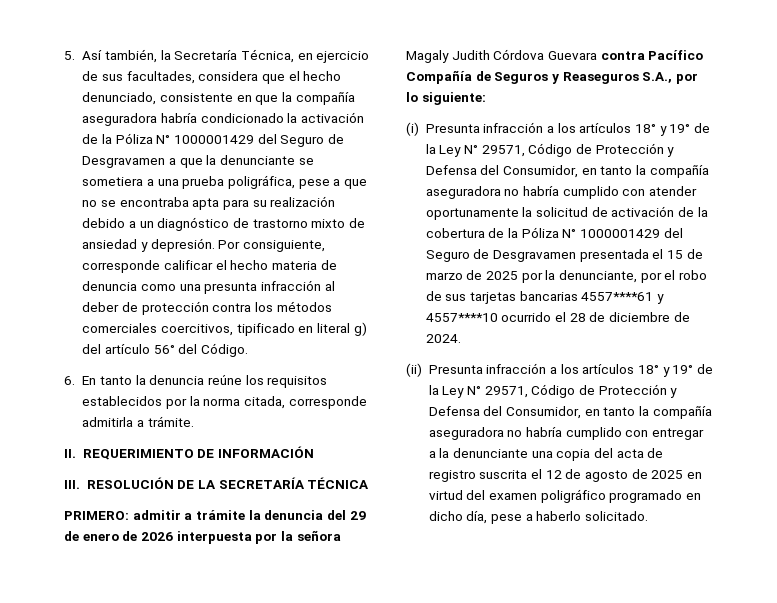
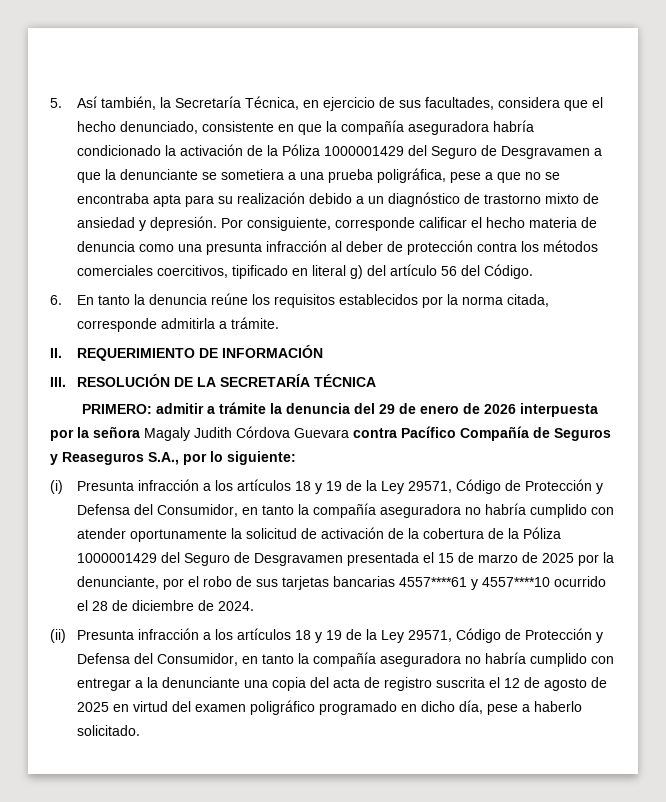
[156,135,171,144] N° -> (320, 150) none
[153,345,175,354] 56° -> [440,266,457,276] 56
[634,123,710,136] [425,144,479,157] 18° y 19° de la Ley N° -> [294,480,404,494] 18 y 19 de la Ley
[562,229,577,238] N° -> (561, 533) none
[637,364,713,377] [428,385,482,398] 18° y 19° de la Ley N° -> [294,629,404,643] 18 y 19 de la Ley

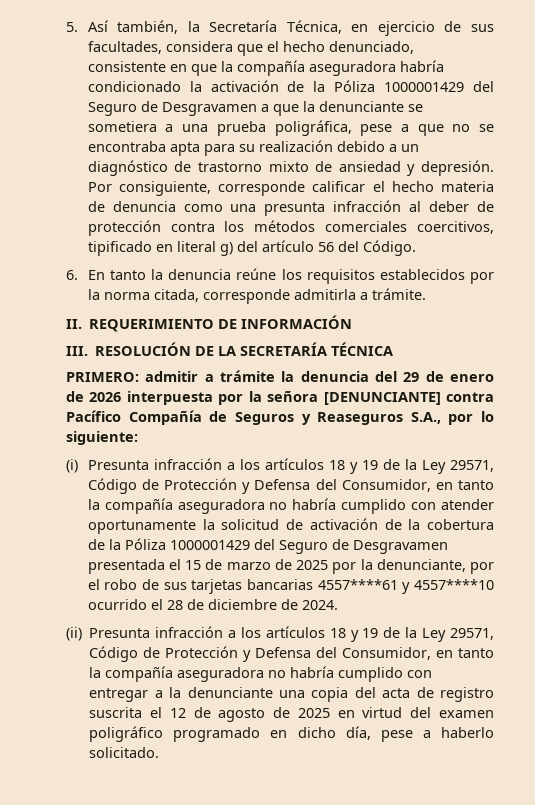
[144,426,349,441] Magaly Judith Córdova Guevara -> [323,392,441,405] [DENUNCIANTE]

